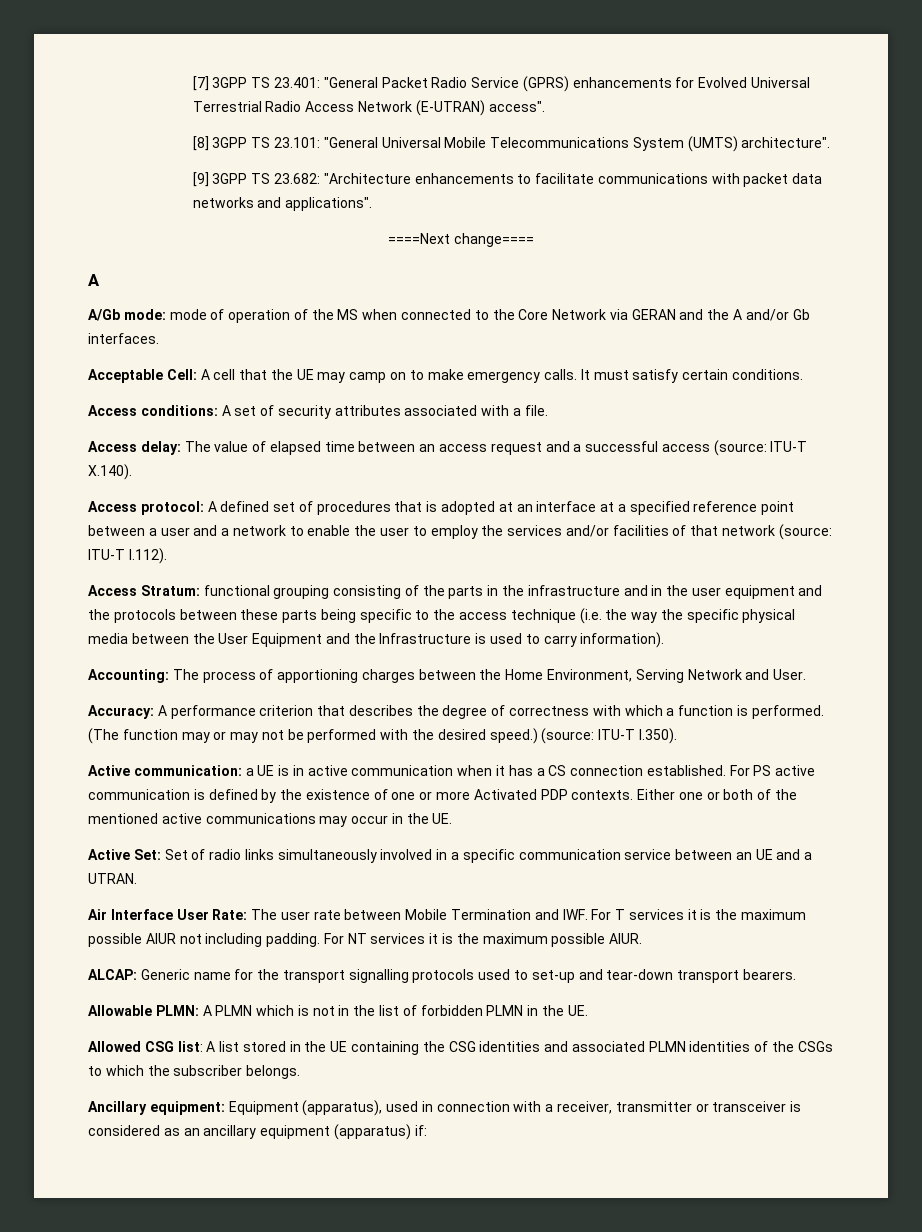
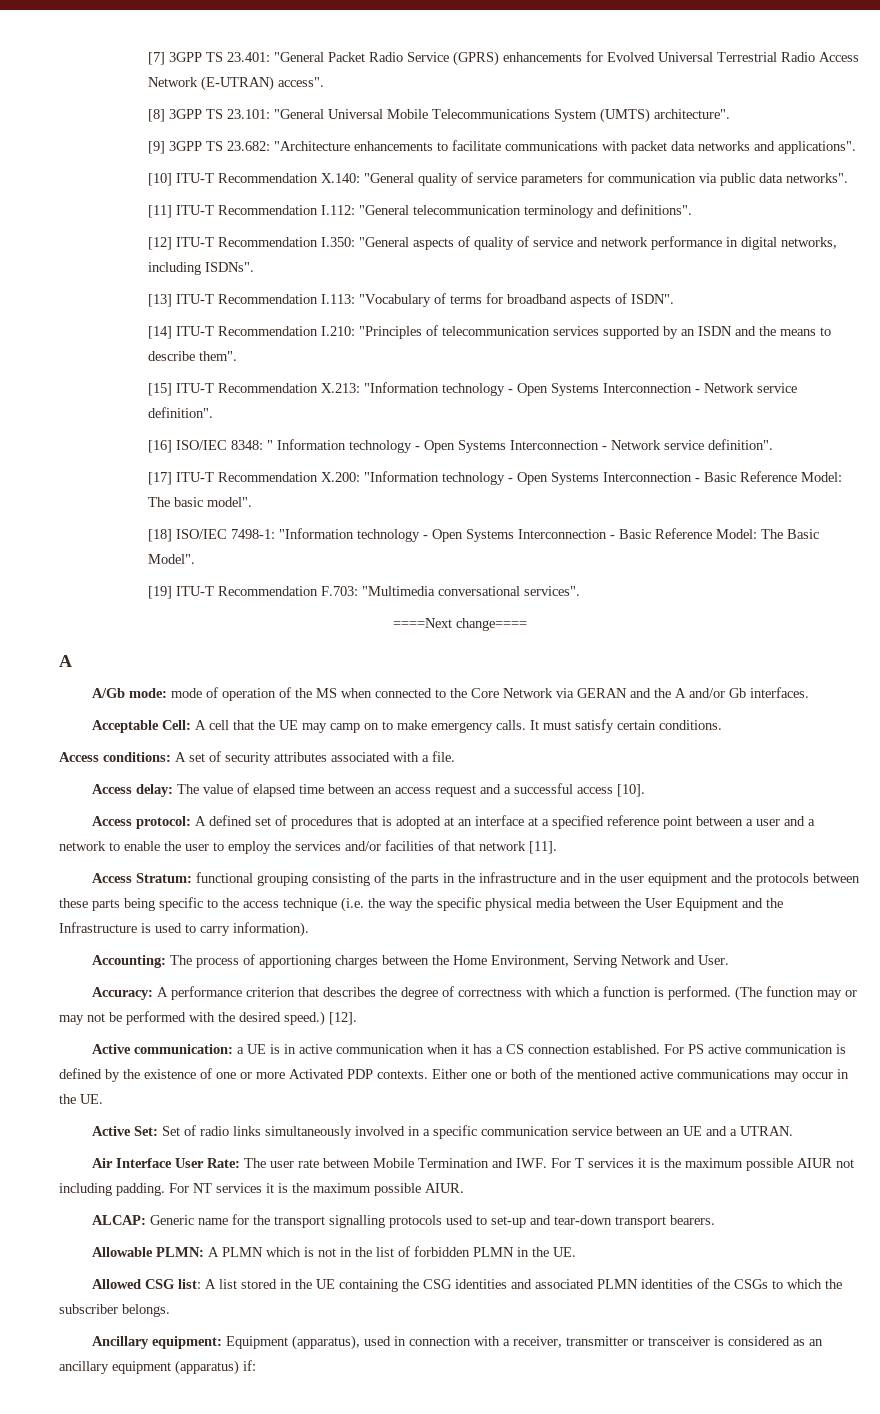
(373, 204) none -> [148,172,849,186] [148,204,693,218] [148,236,838,250] [148,262,255,275] [148,293,675,307] [148,325,832,339] [148,351,238,361] [148,382,798,396] [148,407,214,418] [148,439,774,453] [148,471,843,485] [148,497,253,507] [148,528,820,542] [148,554,196,564] [148,586,581,599] // [10] ITU-T Recommendation X.140: "General quality of service parameters for communication via public data networks". // [11] ITU-T Recommendation I.112: "General telecommunication terminology and definitions". // [12] ITU-T Recommendation I.350: "General aspects of quality of service and network performance in digital networks, including ISDNs". // [13] ITU-T Recommendation I.113: "Vocabulary of terms for broadband aspects of ISDN". // [14] ITU-T Recommendation I.210: "Principles of telecommunication services supported by an ISDN and the means to describe them". // [15] ITU-T Recommendation X.213: "Information technology - Open Systems Interconnection - Network service definition". // [16] ISO/IEC 8348: " Information technology - Open Systems Interconnection - Network service definition". // [17] ITU-T Recommendation X.200: "Information technology - Open Systems Interconnection - Basic Reference Model: The basic model". // [18] ISO/IEC 7498-1: "Information technology - Open Systems Interconnection - Basic Reference Model: The Basic Model". // [19] ITU-T Recommendation F.703: "Multimedia conversational services".
[713,440,808,456] [88,464,132,480] (source: ITU-T X.140). -> [617,784,646,797] [10].
[778,524,832,540] [88,548,167,564] (source: ITU-T I.112). -> [529,841,557,854] [11].
[541,728,677,744] (source: ITU-T I.350). -> [329,1012,357,1025] [12].

